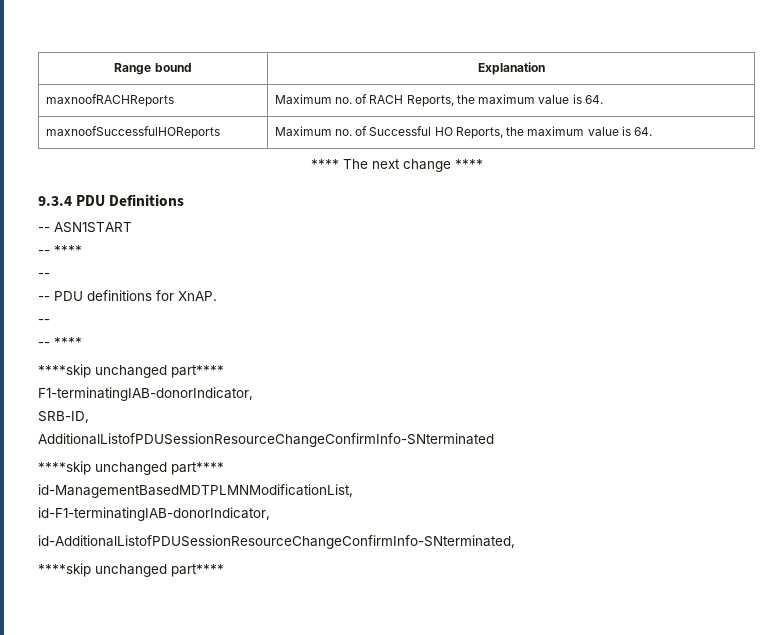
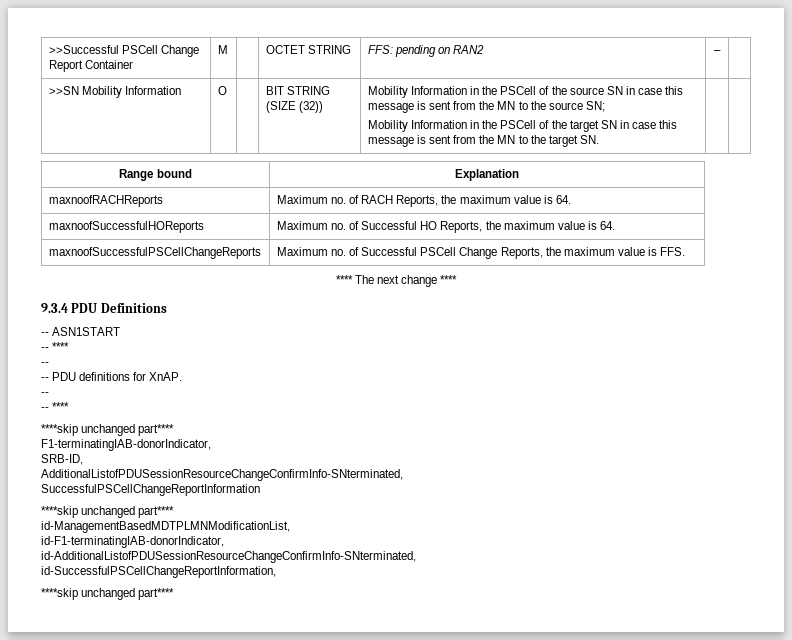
(114, 69) none -> [48,45,200,57] [48,60,133,72] [217,45,228,54] [265,45,351,54] [367,45,485,57] [714,50,721,54] [48,86,182,98] [217,86,227,95] [265,86,330,95] [265,101,323,113] [367,86,684,98] [367,101,605,113] [367,120,678,132] [367,135,599,147] >>Successful PSCell Change Report Container | M | | OCTET STRING | FFS: pending on RAN2 | – | // >>SN Mobility Information | O | | BIT STRING (SIZE (32)) | Mobility Information in the PSCell of the source SN in case this message is sent from the MN to the source SN; // Mobility Information in the PSCell of the target SN in case this message is sent from the MN to the target SN. | | //
(653, 131) none -> [48,247,261,259] [276,247,686,259] // maxnoofSuccessfulPSCellChangeReports | Maximum no. of Successful PSCell Change Reports, the maximum value is FFS.
[38,433,494,447] AdditionalListofPDUSessionResourceChangeConfirmInfo-SNterminated -> [41,469,403,481] [41,484,260,496] AdditionalListofPDUSessionResourceChangeConfirmInfo-SNterminated, // SuccessfulPSCellChangeReportInformation
(515, 542) none -> [41,566,276,578] // id-SuccessfulPSCellChangeReportInformation,

